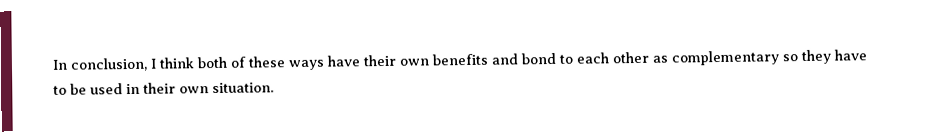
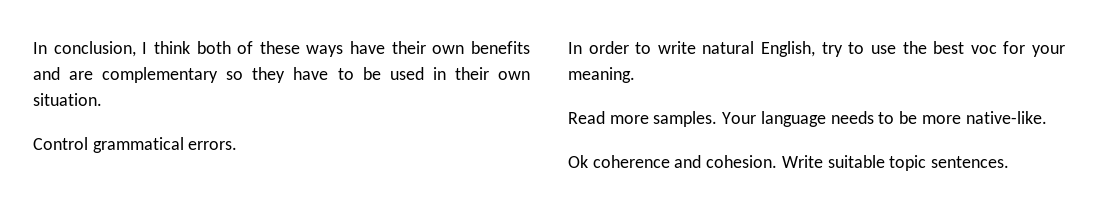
[521,51,668,65] bond to each other as -> [69,71,94,80] are
(274, 88) none -> [33,137,238,153] [568,41,1066,57] [568,67,635,83] [568,111,1047,127] [568,155,1010,171] // Control grammatical errors. // In order to write natural English, try to use the best voc for your meaning. // Read more samples. Your language needs to be more native-like. // Ok coherence and cohesion. Write suitable topic sentences.

